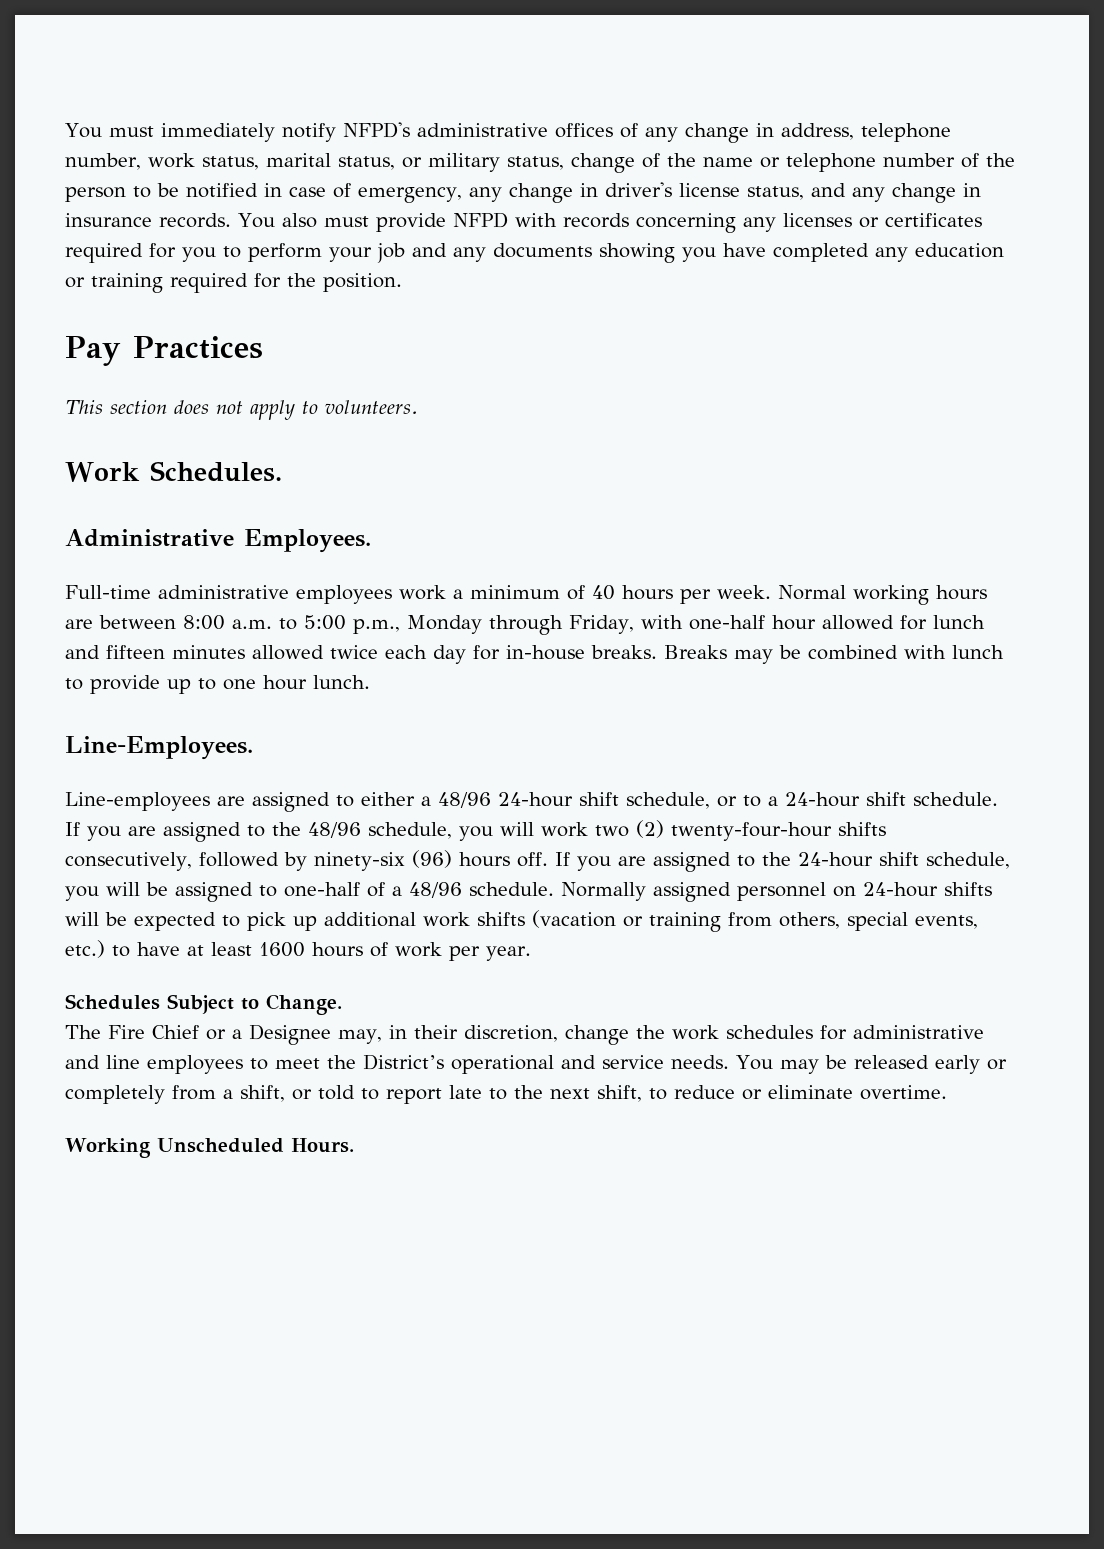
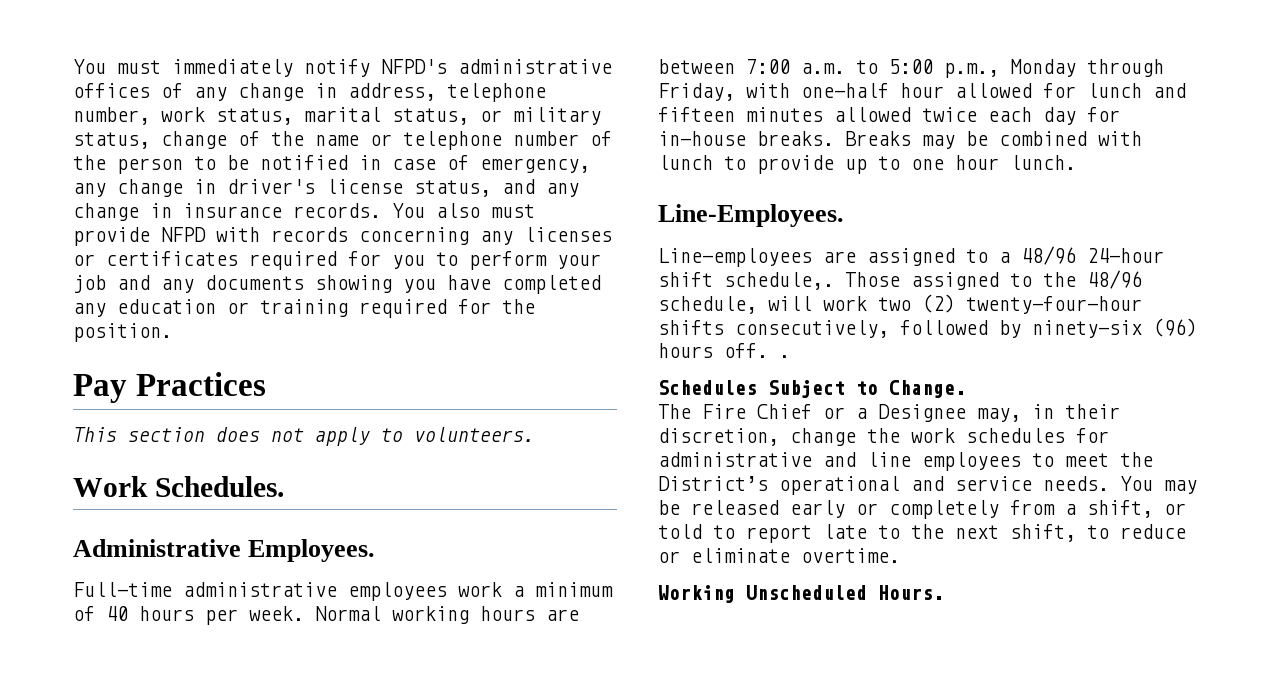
[183,615,225,630] 8:00 -> [746,59,790,74] 7:00
[361,792,415,806] either -> (988, 256) none
[626,792,998,809] [65,822,156,841] schedule, or to a 24-hour shift schedule. If you are -> [724,272,900,290] schedule,. Those
[459,826,493,841] you -> (757, 305) none
[554,852,1010,872] [65,882,992,902] [65,910,978,932] [65,940,531,961] If you are assigned to the 24-hour shift schedule, you will be assigned to one-half of a 48/96 schedule. Normally assigned personnel on 24-hour shifts will be expected to pick up additional work shifts (vacation or training from others, special events, etc.) to have at least 1600 hours of work per year. -> [779,355,790,358] .

